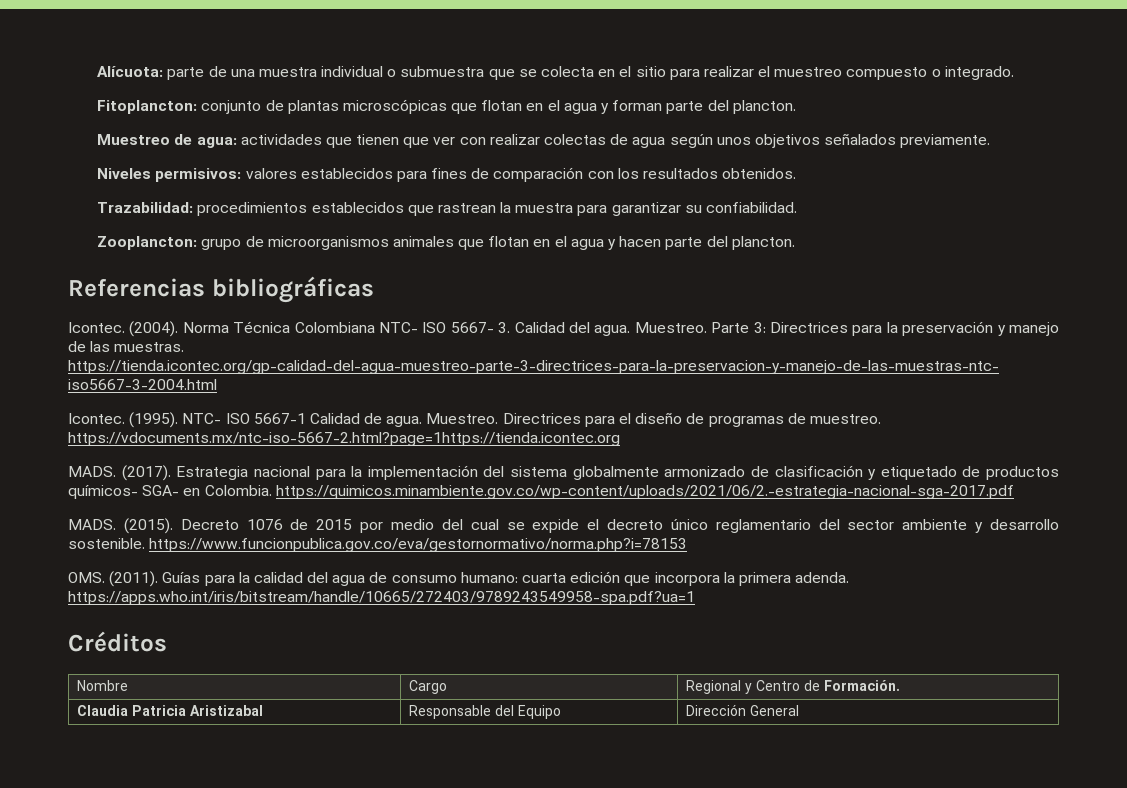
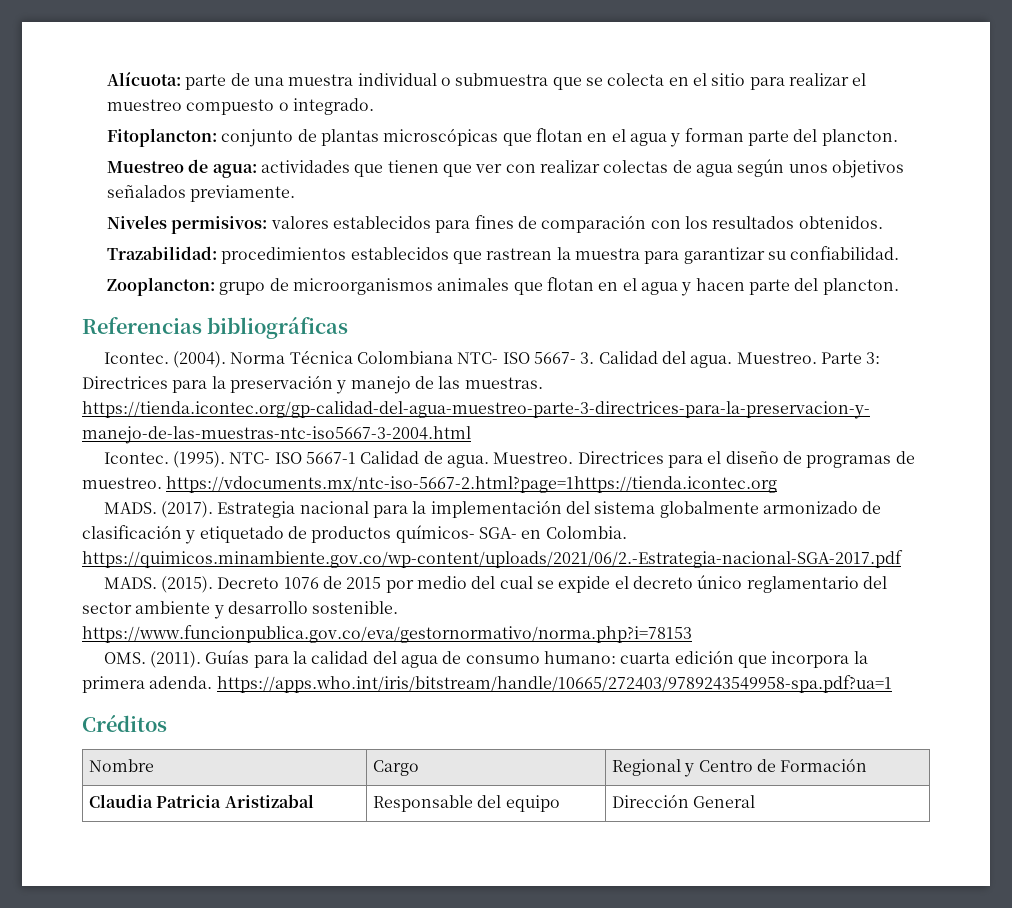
[275,485,1014,499] https://quimicos.minambiente.gov.co/wp-content/uploads/2021/06/2.-estrategia-nacional-sga-2017.pdf -> [82,550,903,568] https://quimicos.minambiente.gov.co/wp-content/uploads/2021/06/2.-Estrategia-nacional-SGA-2017.pdf
[823,680,900,691] Formación. -> [780,758,868,772] Formación
[517,705,561,719] Equipo -> [505,795,560,812] equipo

